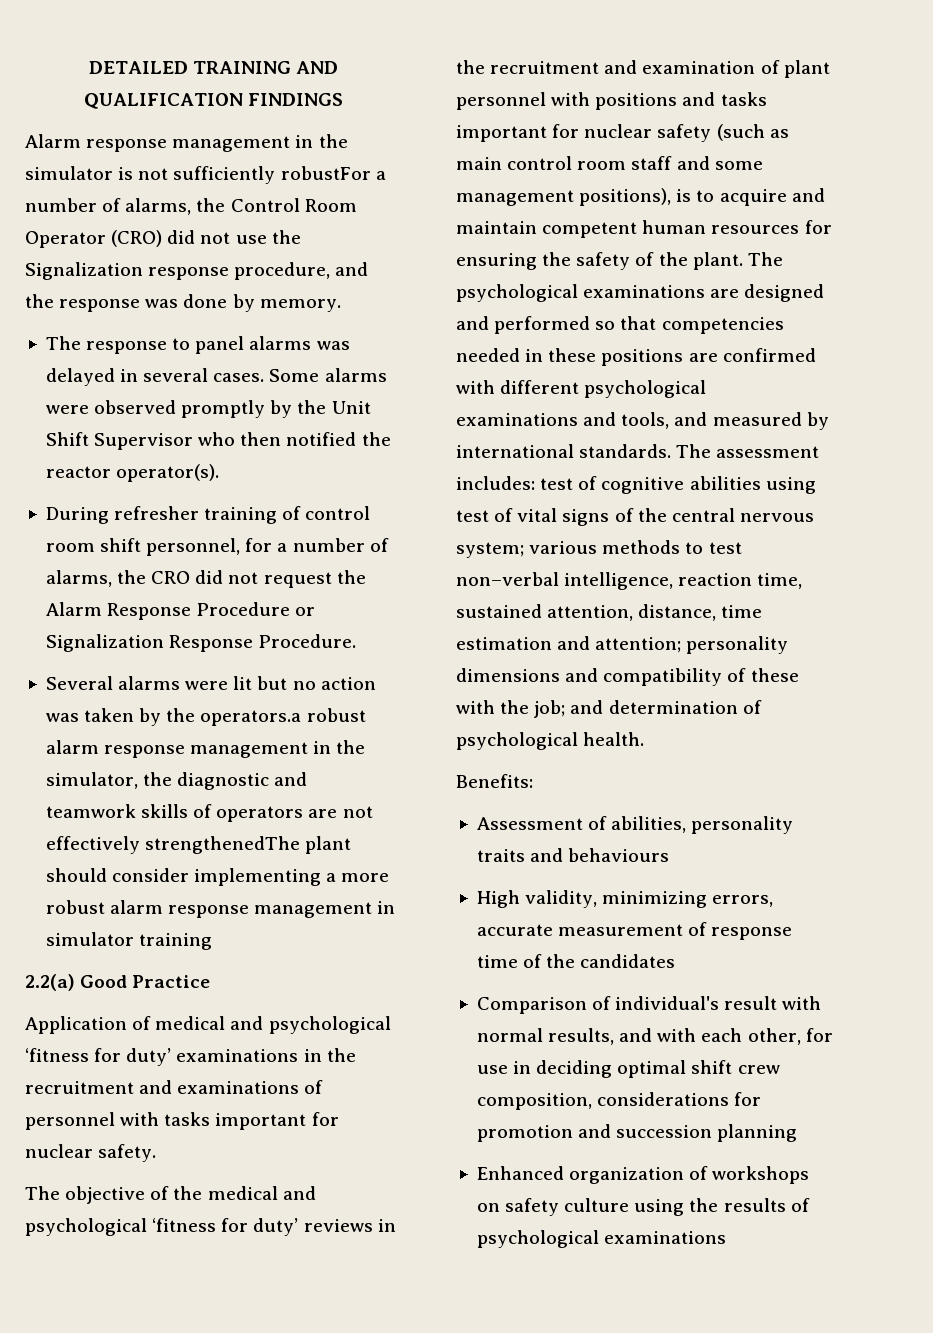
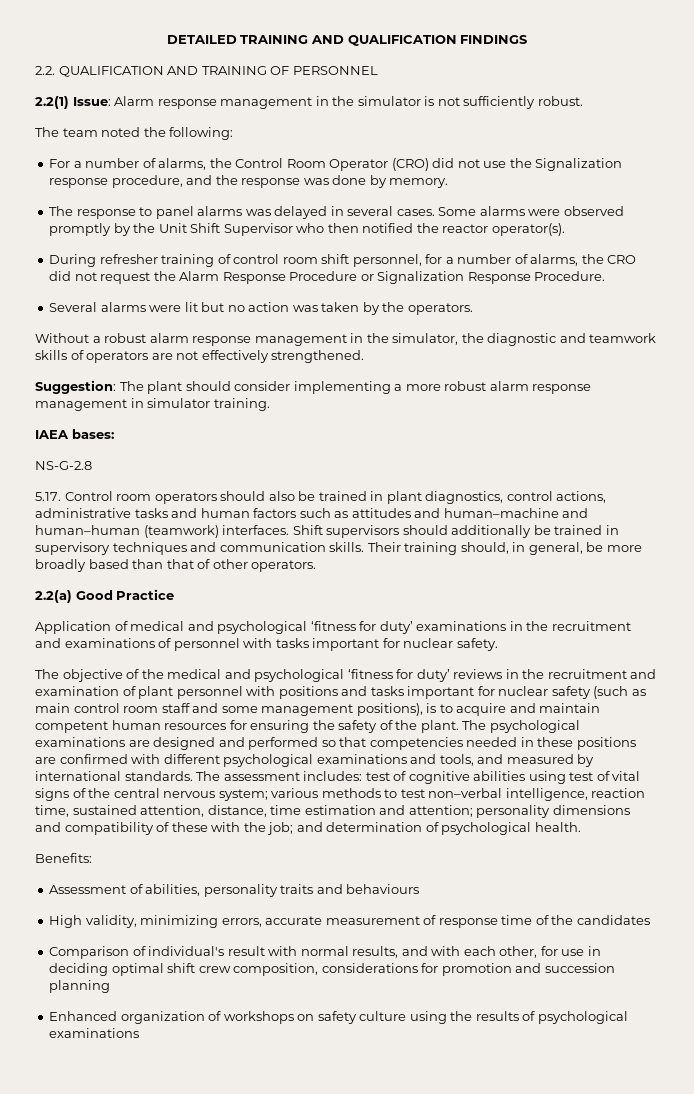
(344, 99) none -> [35,66,378,77] [35,96,111,109] 2.2. QUALIFICATION AND TRAINING OF PERSONNEL // 2.2(1) Issue:
[280,166,371,180] robustFor -> [537,96,583,106] [35,127,234,140] [49,159,71,168] robust. // The team noted the following: // For
[200,710,302,726] operators.a -> [407,303,473,315] [35,333,101,343] operators. // Without a
[145,836,301,854] strengthenedThe -> [271,350,365,363] [35,380,144,394] strengthened. // Suggestion: The
[139,933,213,950] training -> [213,398,270,411] [35,429,114,439] [35,461,92,470] [35,491,607,504] [35,508,589,518] [35,525,619,538] [35,542,642,555] [35,559,317,572] training. // IAEA bases: // NS-G-2.8 // 5.17. Control room operators should also be trained in plant diagnostics, control actions, administrative tasks and human factors such as attitudes and human–machine and human–human (teamwork) interfaces. Shift supervisors should additionally be trained in supervisory techniques and communication skills. Their training should, in general, be more broadly based than that of other operators.

